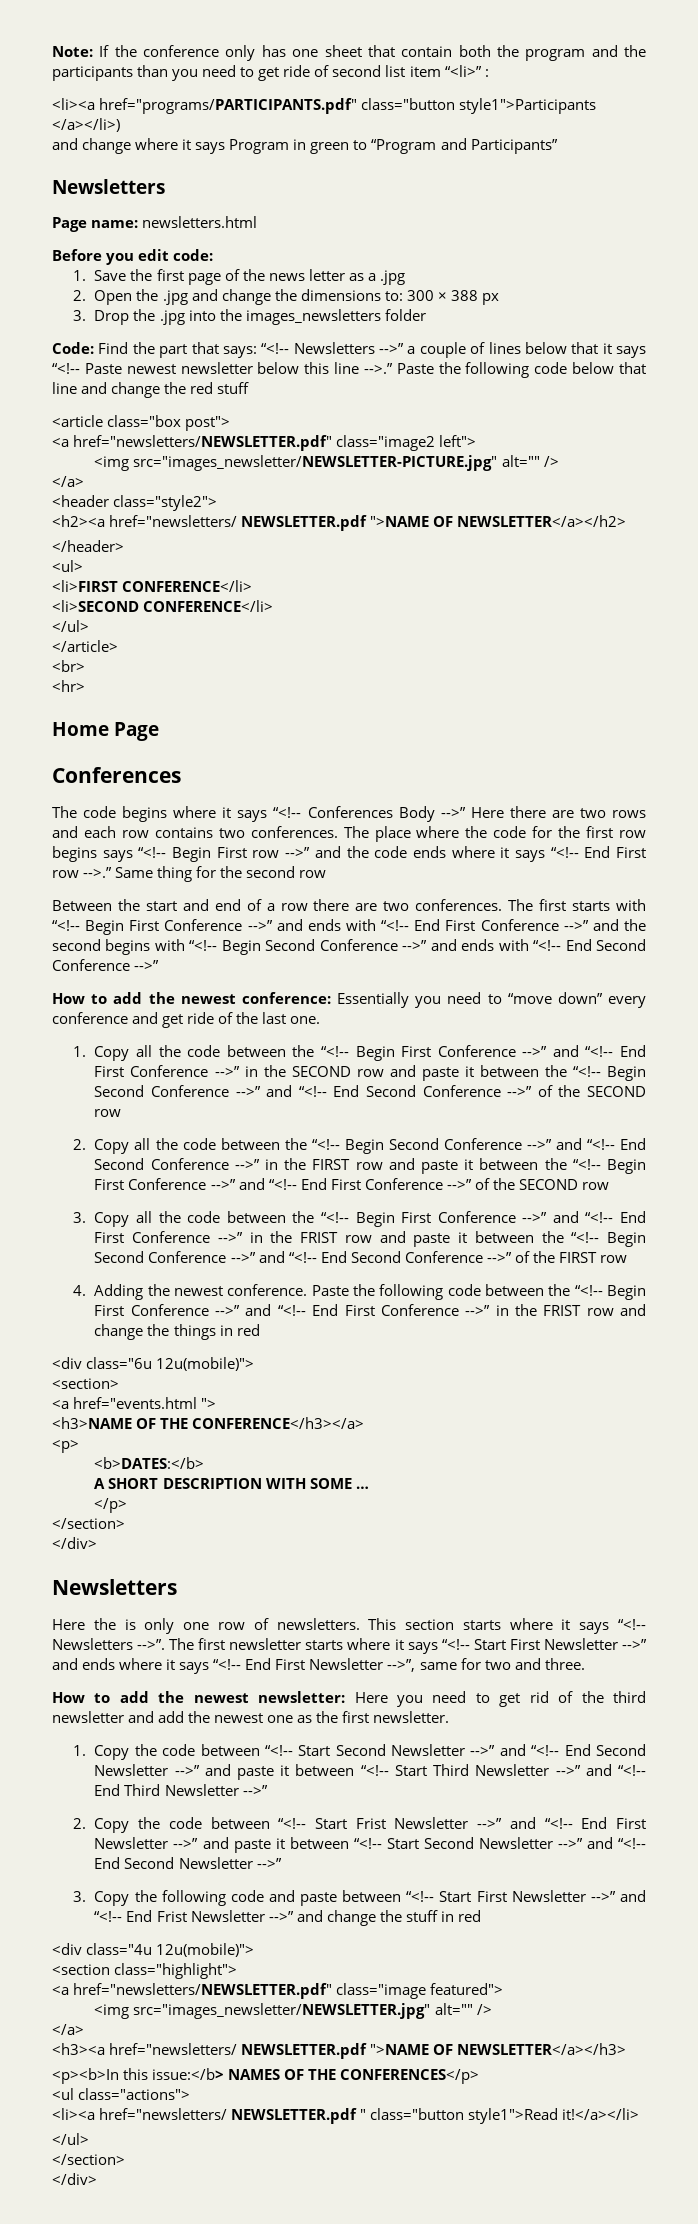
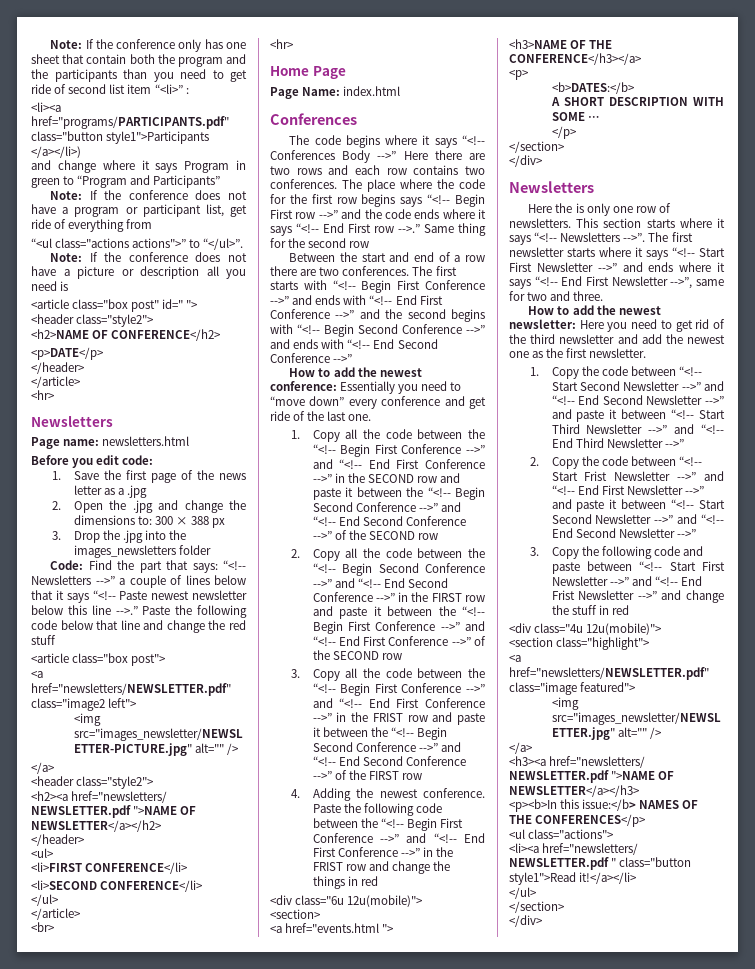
(558, 146) none -> [50,190,247,200] [31,204,247,217] [31,219,153,232] [31,238,244,250] [50,252,247,262] [31,266,246,279] [31,281,69,291] [31,299,198,312] [31,314,154,327] [31,329,221,341] [31,347,103,360] [31,362,84,374] [31,376,80,388] [31,390,54,400] // Note: If the conference does not have a program or participant list, get ride of everything from // “<ul class="actions actions">” to “</ul>”. // Note: If the conference does not have a picture or description all you need is // <article class="box post" id=" "> // <header class="style2"> // <h2>NAME OF CONFERENCE</h2> // <p>DATE</p> // </header> // </article> // <hr>
(160, 731) none -> [270,86,401,99] // Page Name: index.html

